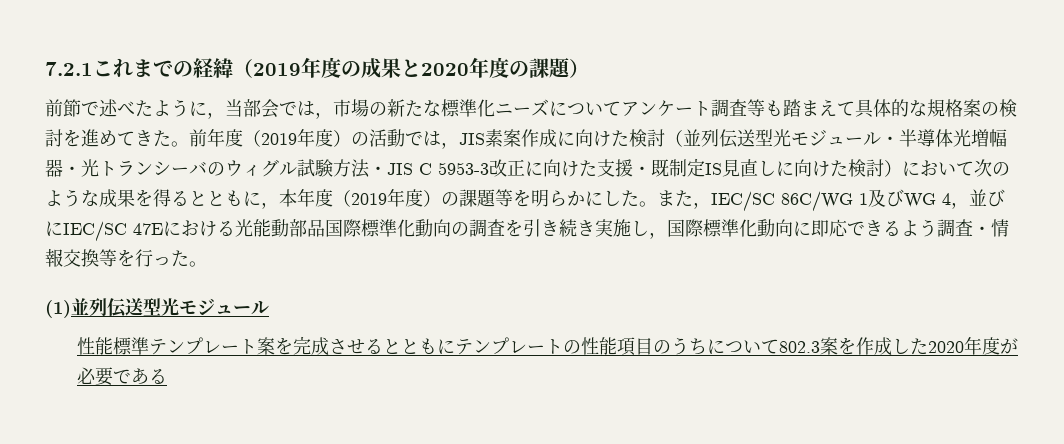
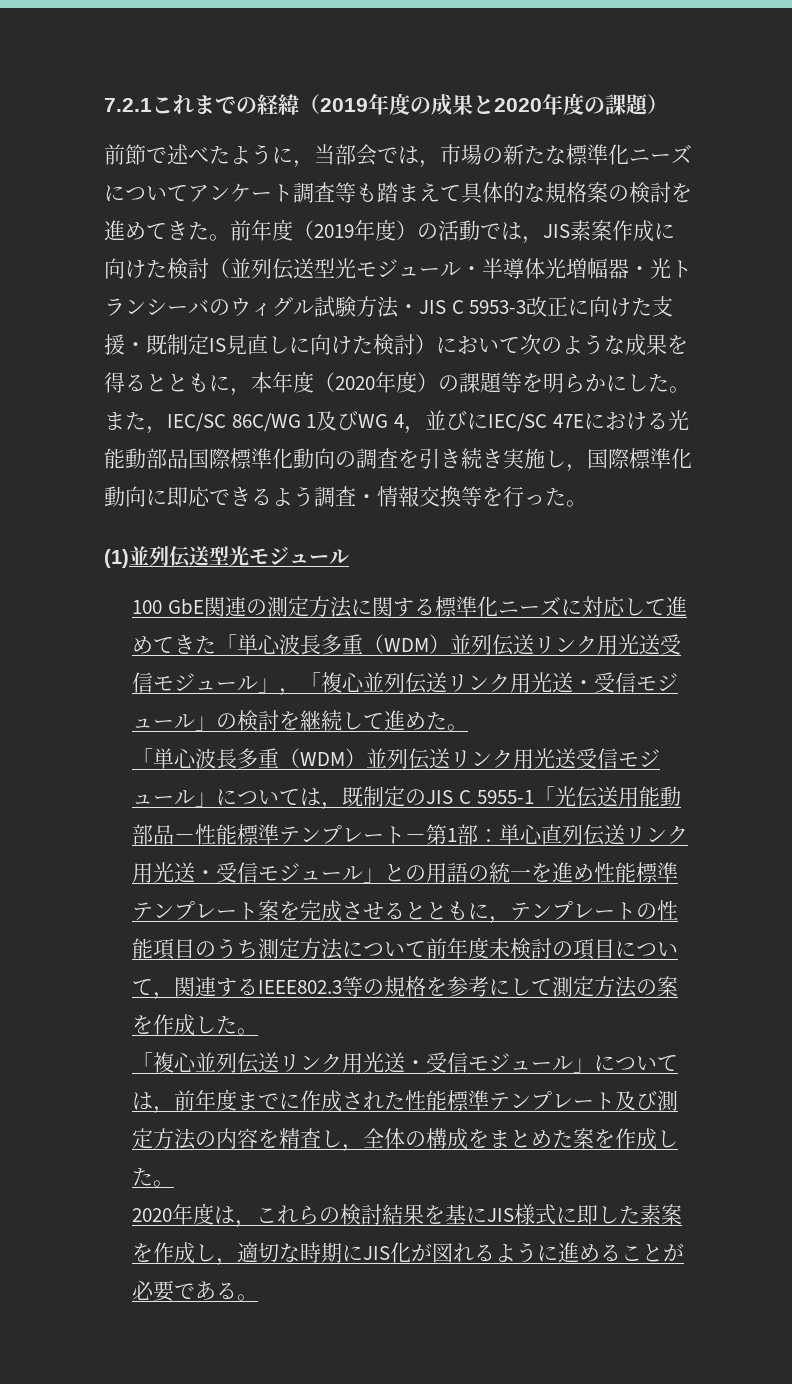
[351,193,387,205] 2019 -> [335,376,375,390] 2020
(269, 308) none -> [132,596,687,618] [132,634,682,656] [132,672,679,696] [132,710,469,731] [132,748,661,770] [132,786,681,810] [132,824,689,846] [132,862,595,883] 100 GbE関連の測定方法に関する標準化ニーズに対応して進めてきた「単心波長多重（WDM）並列伝送リンク用光送受信モジュール」，「複心並列伝送リンク用光送・受信モジュール」の検討を継続して進めた。 // 「単心波長多重（WDM）並列伝送リンク用光送受信モジュール」については，既制定のJIS C 5955-1「光伝送用能動部品－性能標準テンプレート－第1部：単心直列伝送リンク用光送・受信モジュール」との用語の統一を進め
(455, 346) none -> [489,916,511,924] ，
[706,336,1000,355] について802.3案を作成した2020年度 -> [258,937,679,960] [132,976,679,1000] [132,1014,259,1036] [132,1052,679,1074] [132,1089,679,1114] [132,1128,679,1152] [132,1167,175,1187] [132,1203,683,1228] [132,1242,664,1266] 測定方法について前年度未検討の項目について，関連するIEEE802.3等の規格を参考にして測定方法の案を作成した。 // 「複心並列伝送リンク用光送・受信モジュール」については，前年度までに作成された性能標準テンプレート及び測定方法の内容を精査し，全体の構成をまとめた案を作成した。 // 2020年度は，これらの検討結果を基にJIS様式に即した素案を作成し，適切な時期にJIS化が図れるように進めること
(167, 376) none -> [237,1294,259,1301] 。

